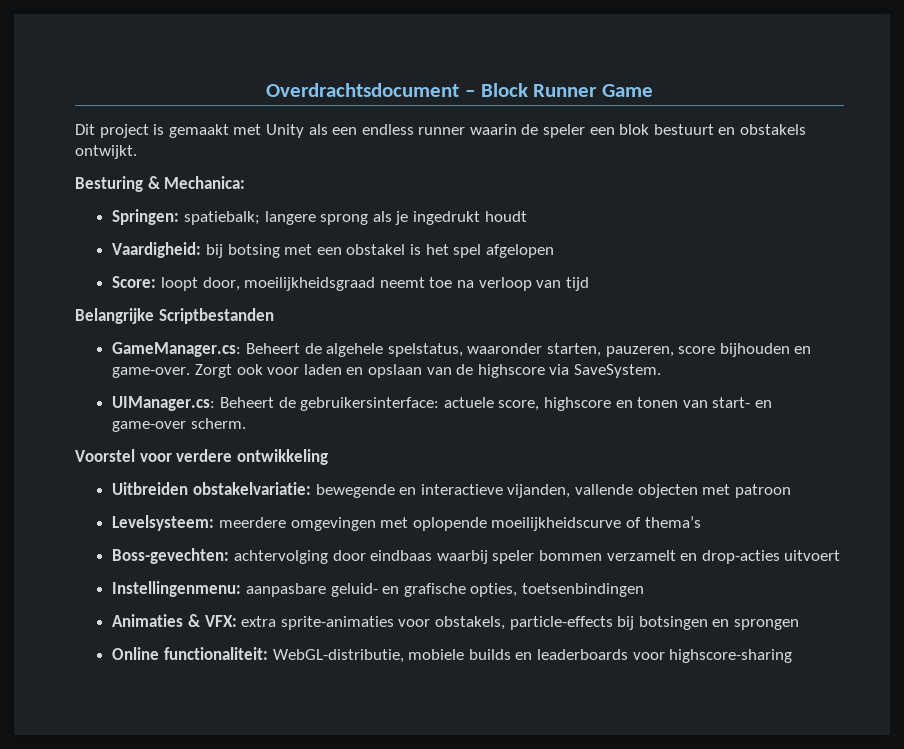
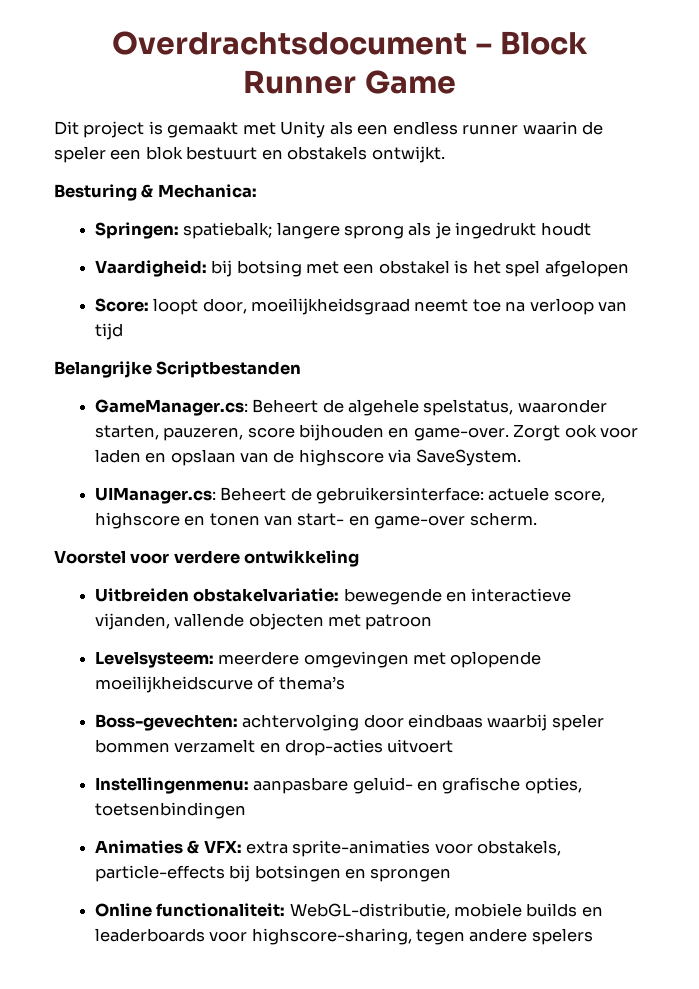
[669,649,793,663] highscore-sharing -> [251,928,593,945] highscore-sharing, tegen andere spelers

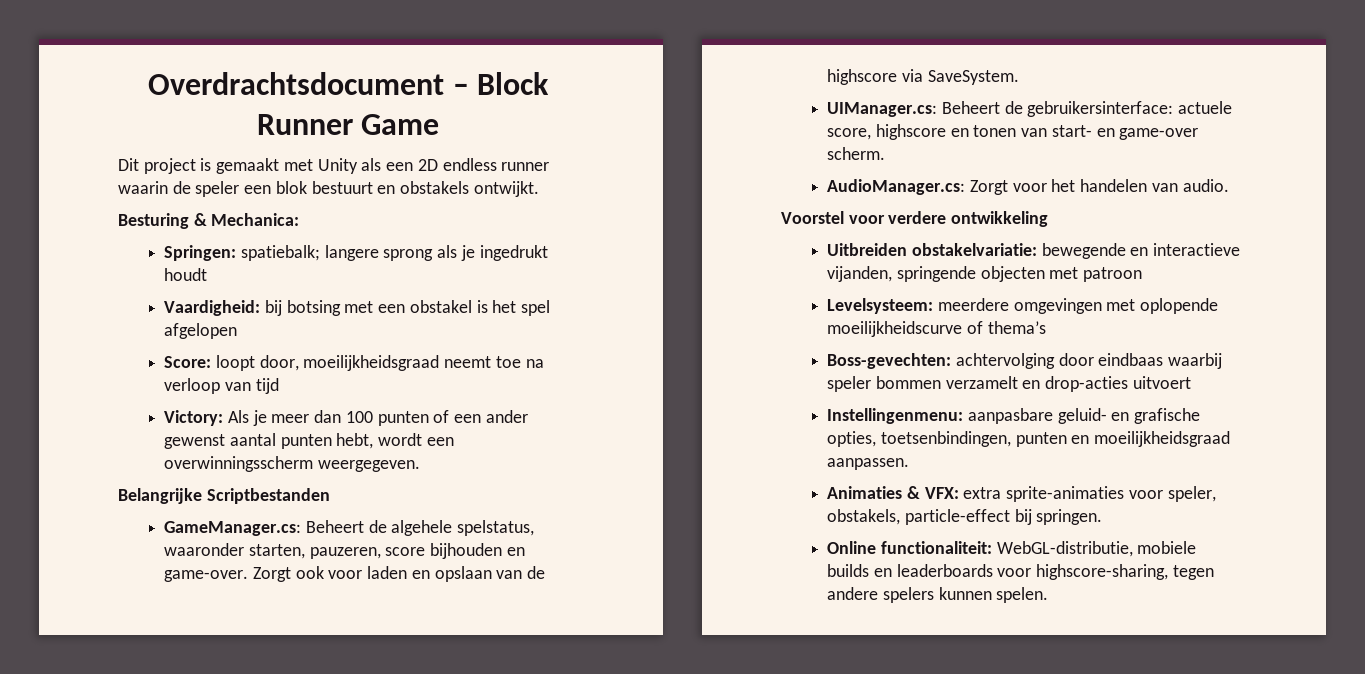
(389, 129) none -> [417,159,438,171] 2D
(123, 331) none -> [164,410,528,426] [164,433,454,449] [164,456,420,472] // Victory: Als je meer dan 100 punten of een ander gewenst aantal punten hebt, wordt een overwinningsscherm weergegeven.
(537, 519) none -> [827,179,1229,195] // AudioManager.cs: Zorgt voor het handelen van audio.
[174,613,245,627] vallende -> [896,266,976,282] springende
[94,802,246,819] toetsenbindingen -> [880,431,1231,447] [827,458,910,470] toetsenbindingen, punten en moeilijkheidsgraad aanpassen.
[477,840,562,856] [94,865,452,882] obstakels, particle-effects bij botsingen en sprongen -> [1167,486,1216,502] [827,509,1103,525] speler, obstakels, particle-effect bij springen.
(593, 936) none -> [938,587,1049,603] kunnen spelen.

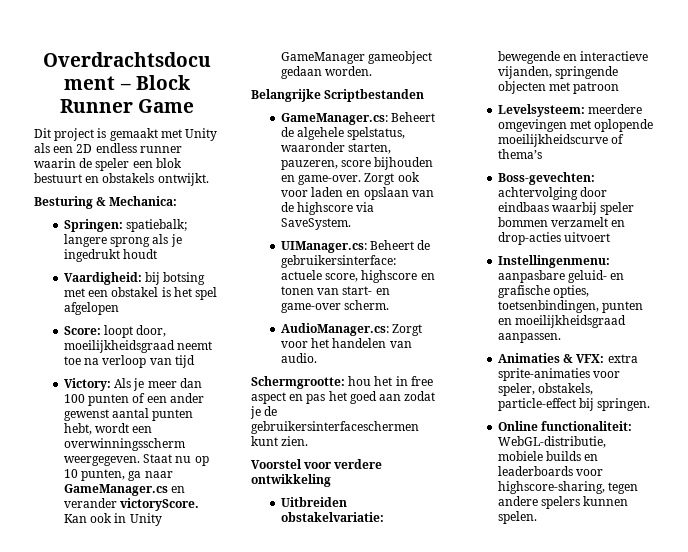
(420, 466) none -> [143,454,209,466] [63,469,173,481] [63,484,186,496] [63,498,200,511] [63,513,162,526] [280,51,433,64] [280,66,373,79] Staat nu op 10 punten, ga naar GameManager.cs en verander victoryScore. Kan ook in Unity GameManager gameobject gedaan worden.
(1229, 185) none -> [251,376,433,389] [251,391,436,404] [250,406,278,419] [251,421,419,434] [251,436,309,446] // Schermgrootte: hou het in free aspect en pas het goed aan zodat je de gebruikersinterfaceschermen kunt zien.

